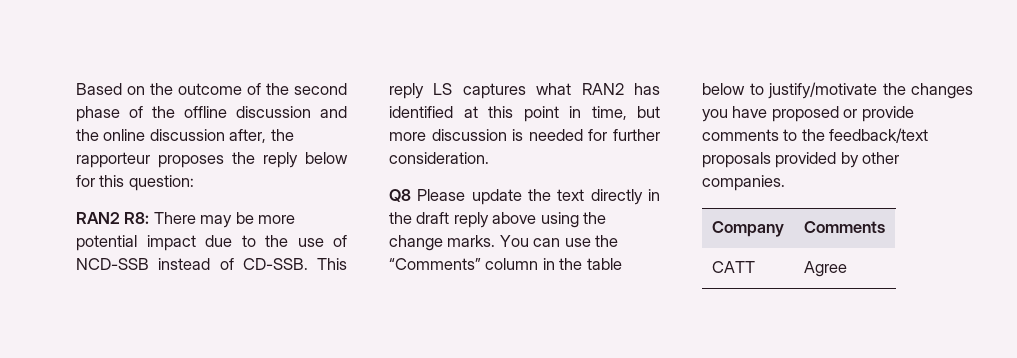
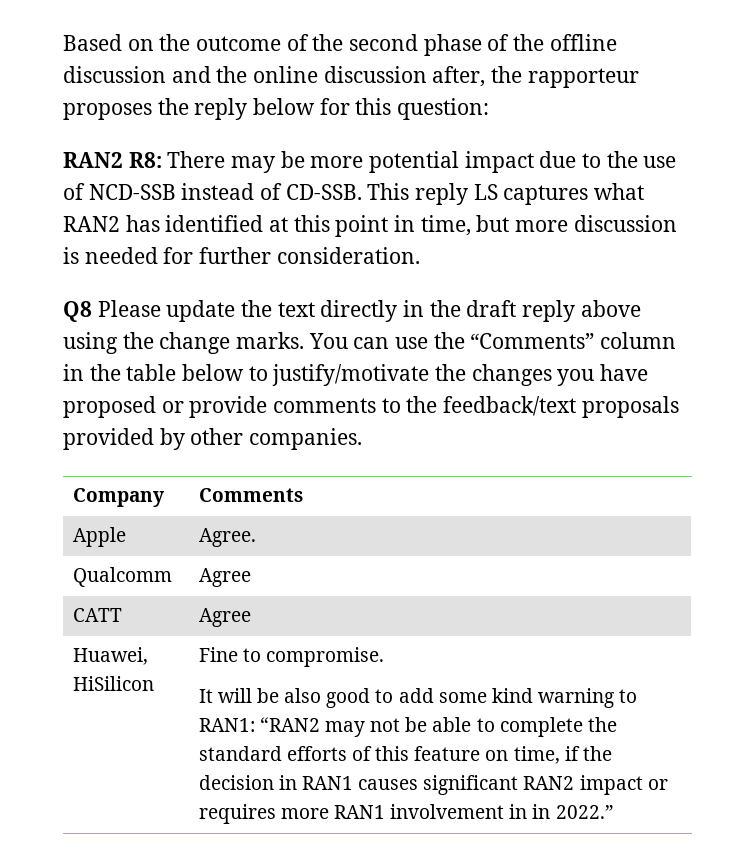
[711,261,755,273] [803,261,847,277] CATT | Agree -> [72,527,126,547] [198,528,256,547] [72,567,172,587] [198,568,251,587] [72,608,122,622] [198,608,251,627] [72,647,148,665] [72,676,154,691] [198,647,384,667] [198,688,638,708] [198,717,617,737] [198,746,612,764] [198,775,668,795] [198,804,614,824] Apple | Agree. // Qualcomm | Agree // CATT | Agree // Huawei, HiSilicon | Fine to compromise. // It will be also good to add some kind warning to RAN1: “RAN2 may not be able to complete the standard efforts of this feature on time, if the decision in RAN1 causes significant RAN2 impact or requires more RAN1 involvement in in 2022.”

